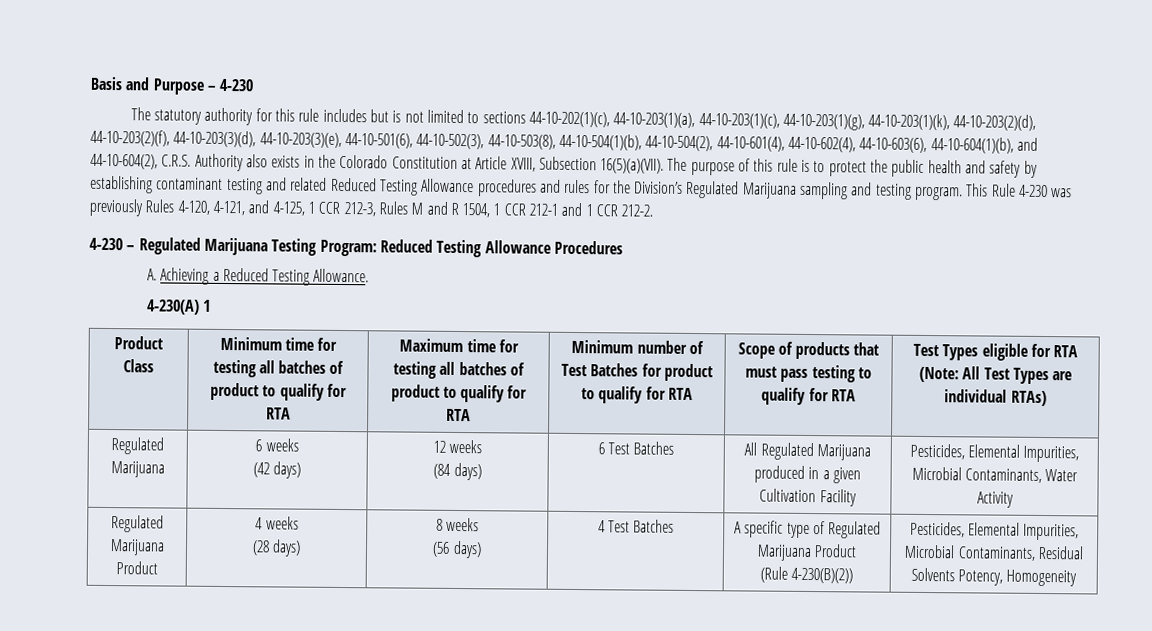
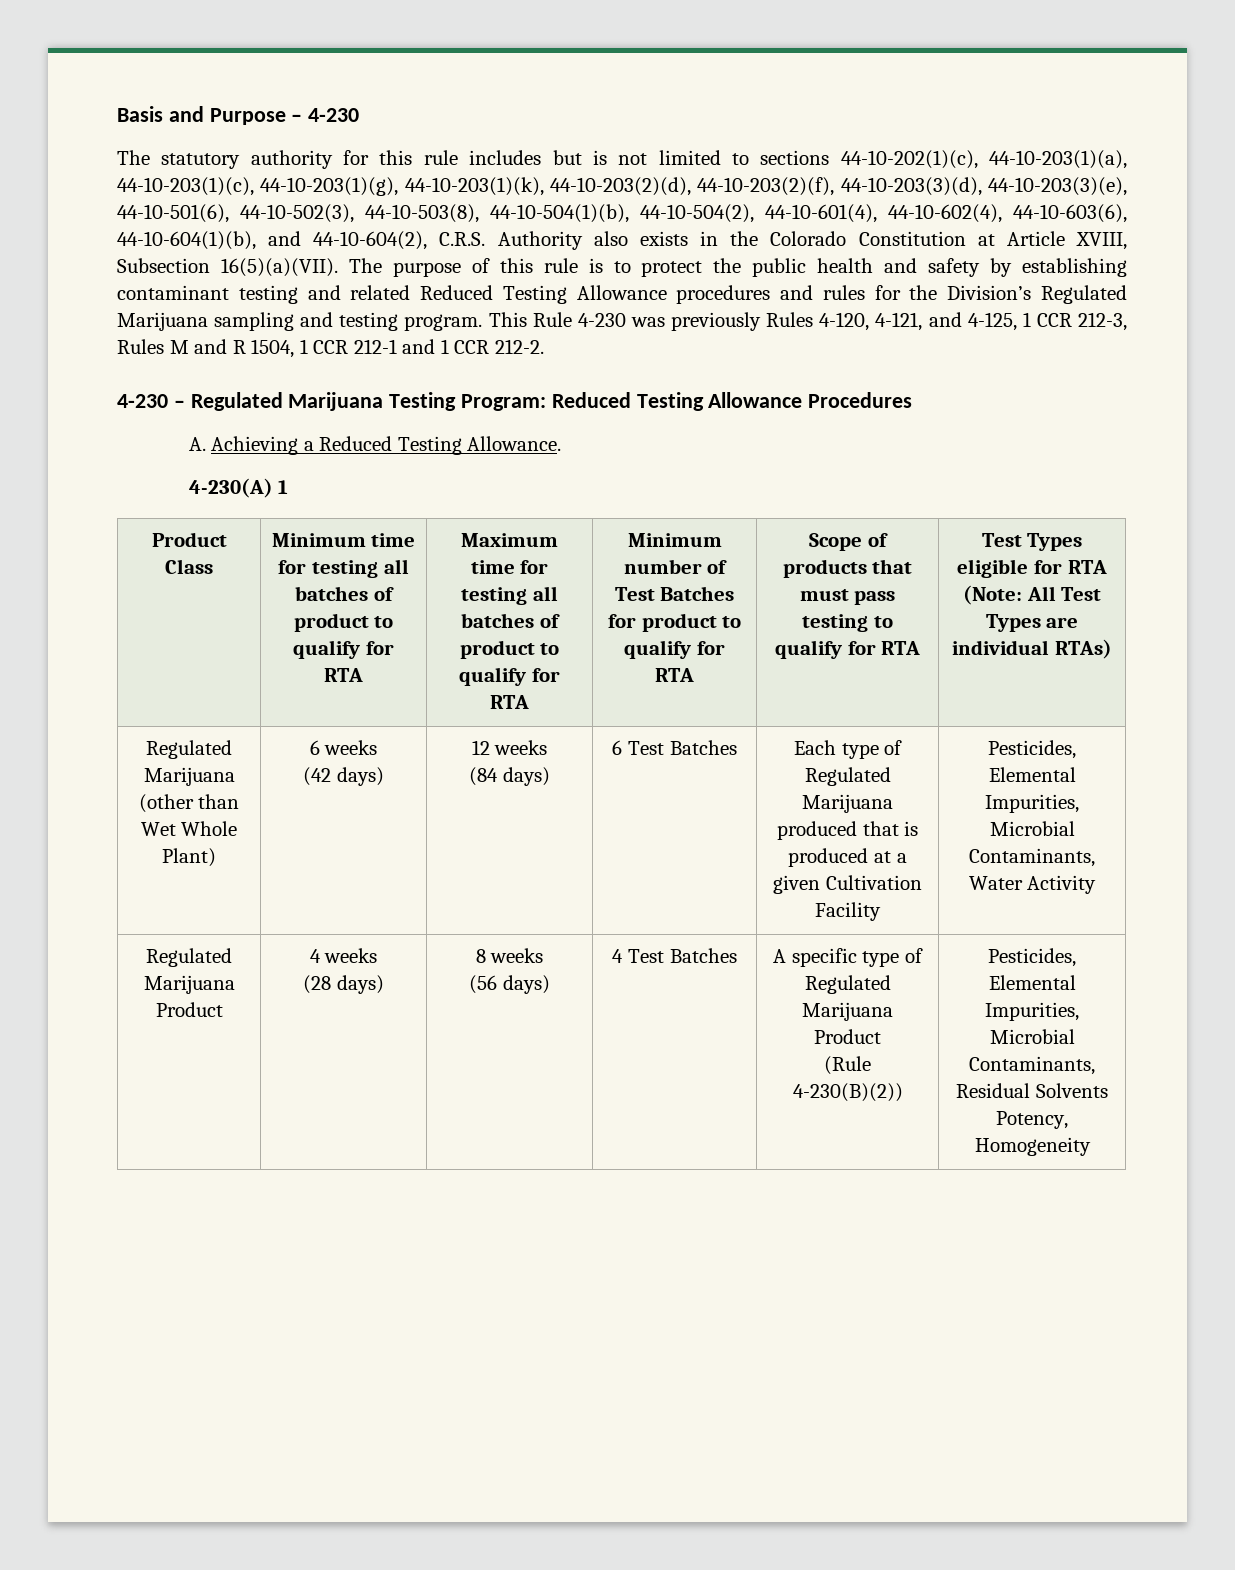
(165, 469) none -> [138,794,240,813] [140,821,238,836] [162,848,216,867] (other than Wet Whole Plant)
[744,442,871,461] [754,465,820,483] All Regulated Marijuana produced in -> [793,740,903,759] [804,767,891,786] [802,794,893,813] [776,821,919,840] [788,848,891,867] Each type of Regulated Marijuana produced that is produced at

